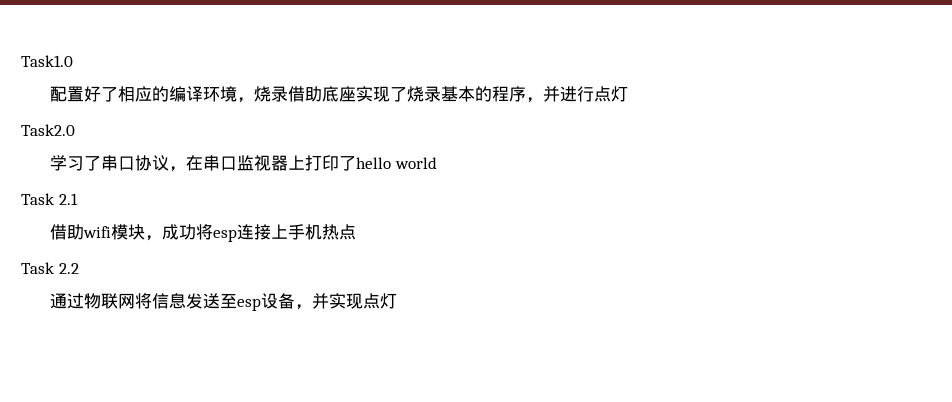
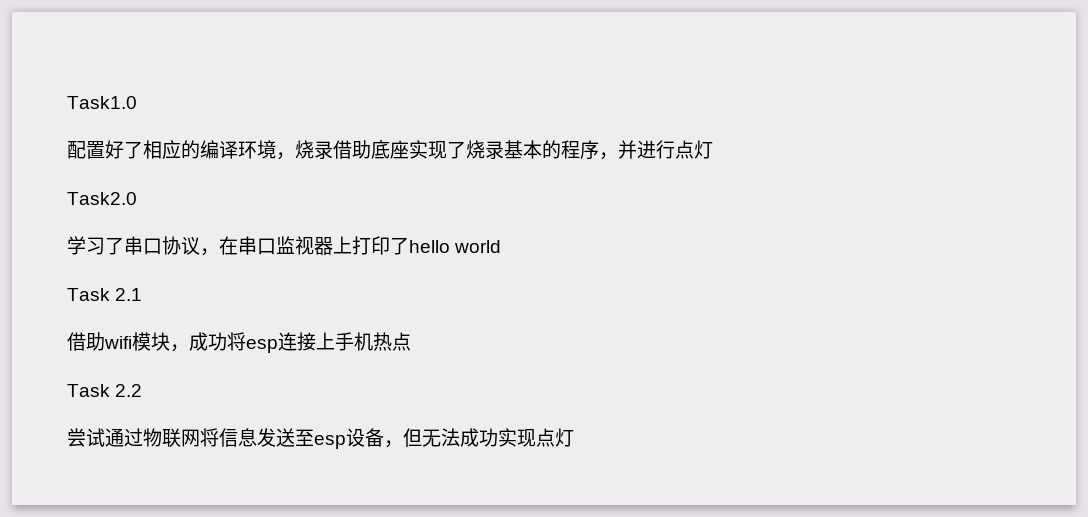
(79, 268) none -> [67,428,105,447] 尝试
[312,293,330,309] 并 -> [403,428,498,447] 但无法成功

